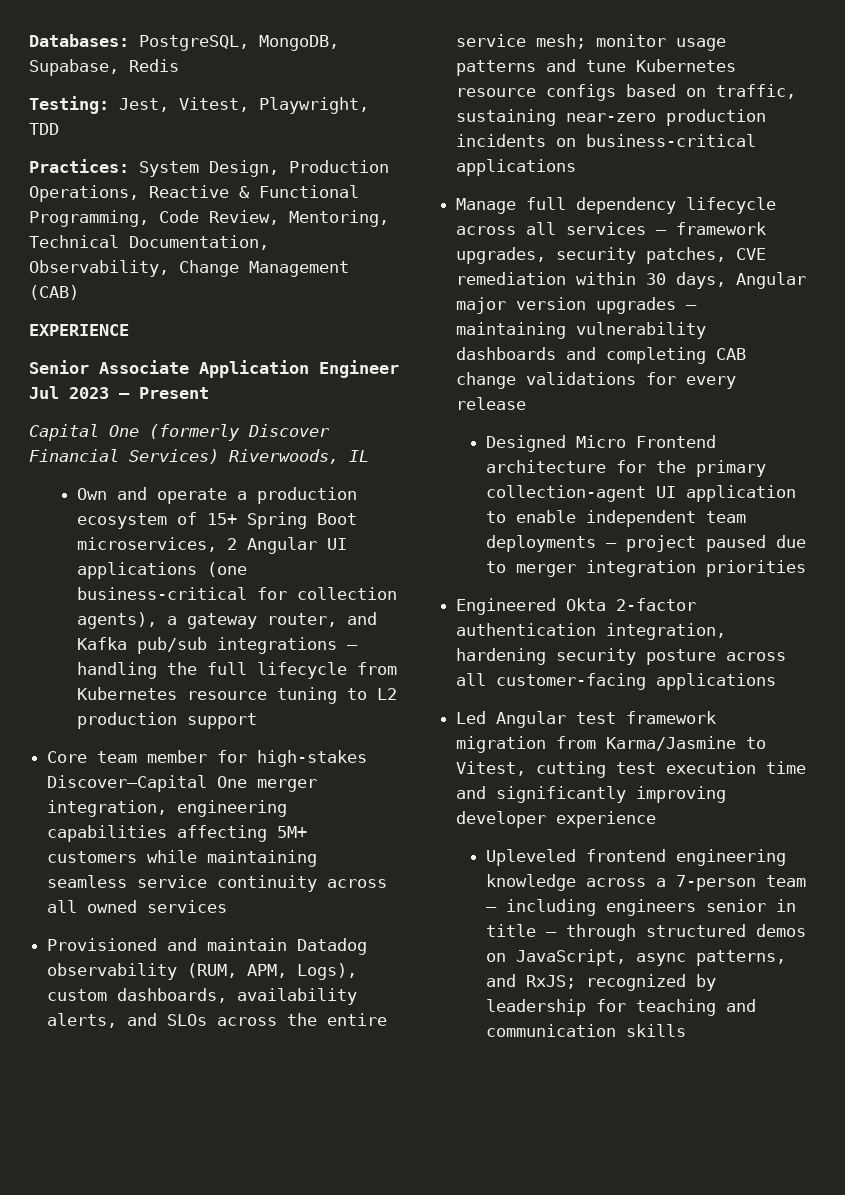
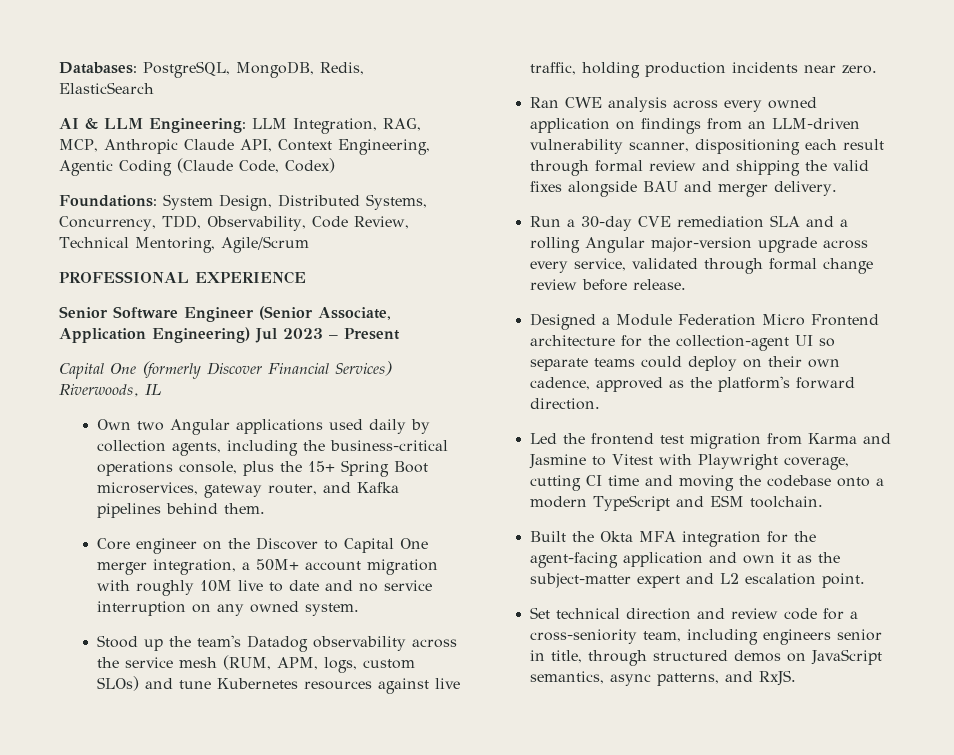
[29,59,179,76] [29,96,369,114] [29,123,59,135] [29,159,389,177] [29,185,359,202] [29,210,389,227] [29,235,269,250] [29,260,349,277] [29,285,79,300] [29,324,129,336] [29,360,399,378] Supabase, Redis // Testing: Jest, Vitest, Playwright, TDD // Practices: System Design, Production Operations, Reactive & Functional Programming, Code Review, Mentoring, Technical Documentation, Observability, Change Management (CAB) // EXPERIENCE // Senior Associate Application Engineer -> [320,62,364,75] [59,82,154,94] [59,118,421,134] [59,139,430,155] [59,158,335,176] [59,194,427,211] [59,215,409,231] [59,236,309,253] [59,271,306,284] [59,306,391,322] [59,327,250,343] Redis, ElasticSearch // AI & LLM Engineering: LLM Integration, RAG, MCP, Anthropic Claude API, Context Engineering, Agentic Coding (Claude Code, Codex) // Foundations: System Design, Distributed Systems, Concurrency, TDD, Observability, Code Review, Technical Mentoring, Agile/Scrum // PROFESSIONAL EXPERIENCE // Senior Software Engineer (Senior Associate, Application Engineering)
[116,487,357,504] [76,512,357,529] [76,537,347,554] [76,562,247,579] [76,587,397,600] [76,612,377,629] [76,637,358,654] [76,662,397,679] [76,687,397,704] [76,712,257,729] [47,750,368,767] [47,775,318,792] [47,800,288,817] [47,825,308,842] [47,850,318,867] [47,875,388,892] [47,900,228,913] [47,938,368,955] [47,963,358,980] [47,988,358,1005] [47,1013,388,1028] [456,34,727,51] [456,59,737,76] [456,84,797,101] [456,109,767,126] [456,134,757,147] [456,159,577,176] [456,197,777,214] [456,222,767,235] [456,247,767,264] [456,272,807,289] [456,297,698,314] [456,322,707,339] [456,347,747,364] [456,372,737,389] [456,397,527,410] [485,435,566,452] and operate a production ecosystem of 15+ Spring Boot microservices, 2 Angular UI applications (one business-critical for collection agents), a gateway router, and Kafka pub/sub integrations — handling the full lifecycle from Kubernetes resource tuning to L2 production support // Core team member for high-stakes Discover–Capital One merger integration, engineering capabilities affecting 5M+ customers while maintaining seamless service continuity across all owned services // Provisioned and maintain Datadog observability (RUM, APM, Logs), custom dashboards, availability alerts, and SLOs across the entire service mesh; monitor usage patterns and tune Kubernetes resource configs based on traffic, sustaining near-zero production incidents on business-critical applications // Manage full dependency lifecycle across all services — framework upgrades, security patches, CVE remediation within 30 days, Angular major version upgrades — maintaining vulnerability dashboards and completing CAB change validations for every release // Designed -> [137,419,431,435] [97,440,449,456] [97,460,429,477] [97,482,400,498] [97,503,266,518] [97,537,429,554] [97,559,439,575] [97,580,433,596] [97,601,360,616] [97,635,458,652] [97,655,416,673] [97,676,461,694] [530,62,878,78] [530,97,818,112] [530,118,861,134] [530,139,885,155] [530,160,870,176] [530,181,838,197] [530,215,849,231] [530,237,869,253] [530,258,874,274] [530,279,687,291] [530,313,757,330] two Angular applications used daily by collection agents, including the business-critical operations console, plus the 15+ Spring Boot microservices, gateway router, and Kafka pipelines behind them. // Core engineer on the Discover to Capital One merger integration, a 50M+ account migration with roughly 10M live to date and no service interruption on any owned system. // Stood up the team's Datadog observability across the service mesh (RUM, APM, logs, custom SLOs) and tune Kubernetes resources against live traffic, holding production incidents near zero. // Ran CWE analysis across every owned application on findings from an LLM-driven vulnerability scanner, dispositioning each result through formal review and shipping the valid fixes alongside BAU and merger delivery. // Run a 30-day CVE remediation SLA and a rolling Angular major-version upgrade across every service, validated through formal change review before release. // Designed a Module Federation
[695,460,766,477] primary -> (671, 340) none
[685,485,796,502] [485,510,746,527] [485,535,806,552] [485,560,806,577] [456,598,697,615] [456,623,727,640] [456,648,787,665] [456,673,777,690] [456,711,717,728] [456,736,767,753] [456,761,807,778] [456,786,727,803] [456,811,657,828] [485,849,786,866] [485,874,806,891] [485,907,497,912] application to enable independent team deployments — project paused due to merger integration priorities // Engineered Okta 2-factor authentication integration, hardening security posture across all customer-facing applications // Led Angular test framework migration from Karma/Jasmine to Vitest, cutting test execution time and significantly improving developer experience // Upleveled frontend engineering knowledge across a 7-person team — -> [819,338,836,347] [530,356,841,371] [530,376,856,392] [530,398,601,410] [530,433,892,449] [529,454,850,470] [530,475,885,491] [530,495,824,511] [530,531,817,547] [530,552,841,568] [530,573,866,588] [530,607,859,620] [530,629,682,644] so separate teams could deploy on their own cadence, approved as the platform's forward direction. // Led the frontend test migration from Karma and Jasmine to Vitest with Playwright coverage, cutting CI time and moving the codebase onto a modern TypeScript and ESM toolchain. // Built the Okta MFA integration for the agent-facing application and own it as the subject-matter expert and L2 escalation point. // Set technical direction and review code for a cross-seniority team,
[485,924,557,937] title — -> [551,650,583,663] title,
[515,949,626,966] JavaScript, -> [811,649,883,665] [530,671,605,684] JavaScript semantics,
[525,974,716,991] [485,999,756,1016] [485,1024,686,1037] RxJS; recognized by leadership for teaching and communication skills -> [759,670,797,686] RxJS.

